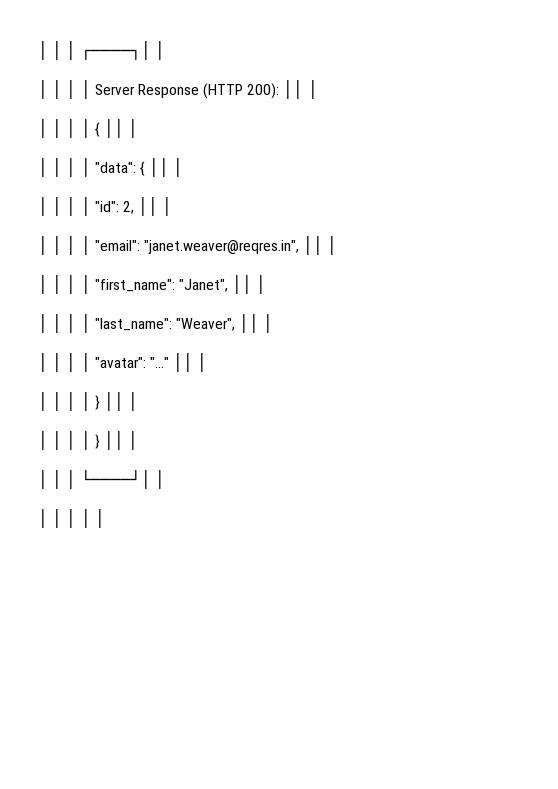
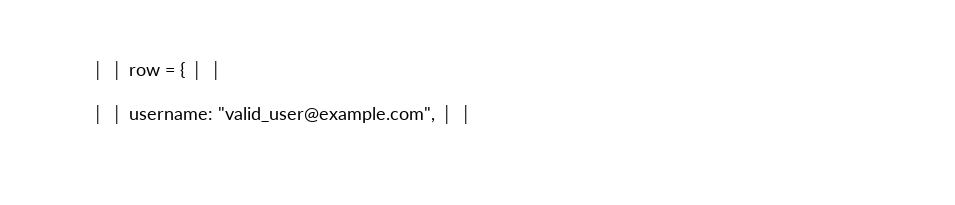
[38,40,165,60] [38,79,318,99] [38,118,139,138] [38,157,184,177] [38,196,173,216] [38,235,338,255] [38,274,267,294] [38,313,274,333] [38,352,208,372] [38,391,139,411] [38,430,139,450] [38,469,165,489] [38,508,77,528] │ │ │ ┌────┐│ │ // │ │ │ │ Server Response (HTTP 200): ││ │ // │ │ │ │ { ││ │ // │ │ │ │ "data": { ││ │ // │ │ │ │ "id": 2, ││ │ // │ │ │ │ "email": "janet.weaver@reqres.in", ││ │ // │ │ │ │ "first_name": "Janet", ││ │ // │ │ │ │ "last_name": "Weaver", ││ │ // │ │ │ │ "avatar": "..." ││ │ // │ │ │ │ } ││ │ // │ │ │ │ } ││ │ // │ │ │ └────┘│ │ // │ │ │ -> [91,61,223,80] [91,105,435,124] │ │ row = { │ │ // │ │ username: "valid_user@example.com",

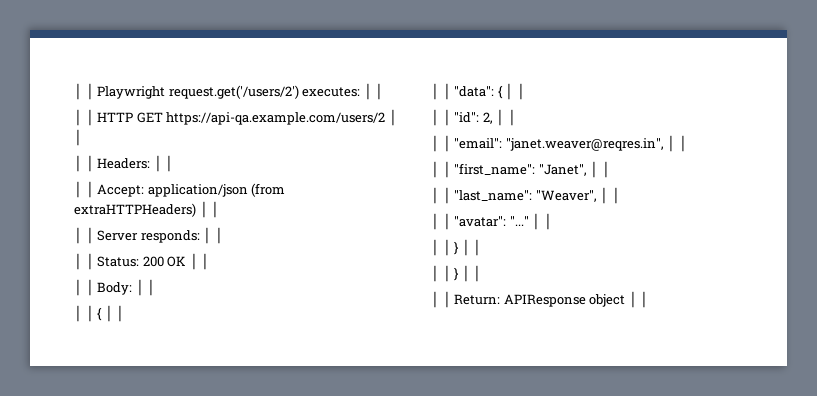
[91,61,223,80] [91,105,473,124] │ │ row = { │ │ // │ │ username: "valid_user@example.com", │ │ -> [74,83,384,100] [74,109,397,126] [74,129,82,146] [74,155,174,172] [74,181,286,198] [74,201,220,218] [74,227,223,244] [74,253,210,270] [74,279,156,296] [74,305,125,322] [431,83,525,100] [431,109,516,126] [431,135,687,152] [431,161,610,178] [431,187,620,204] [431,213,552,230] [431,239,482,256] [431,265,482,282] [431,291,649,308] │ │ Playwright request.get('/users/2') executes: │ │ // │ │ HTTP GET https://api-qa.example.com/users/2 │ │ // │ │ Headers: │ │ // │ │ Accept: application/json (from extraHTTPHeaders) │ │ // │ │ Server responds: │ │ // │ │ Status: 200 OK │ │ // │ │ Body: │ │ // │ │ { │ │ // │ │ "data": { │ │ // │ │ "id": 2, │ │ // │ │ "email": "janet.weaver@reqres.in", │ │ // │ │ "first_name": "Janet", │ │ // │ │ "last_name": "Weaver", │ │ // │ │ "avatar": "..." │ │ // │ │ } │ │ // │ │ } │ │ // │ │ Return: APIResponse object │ │

